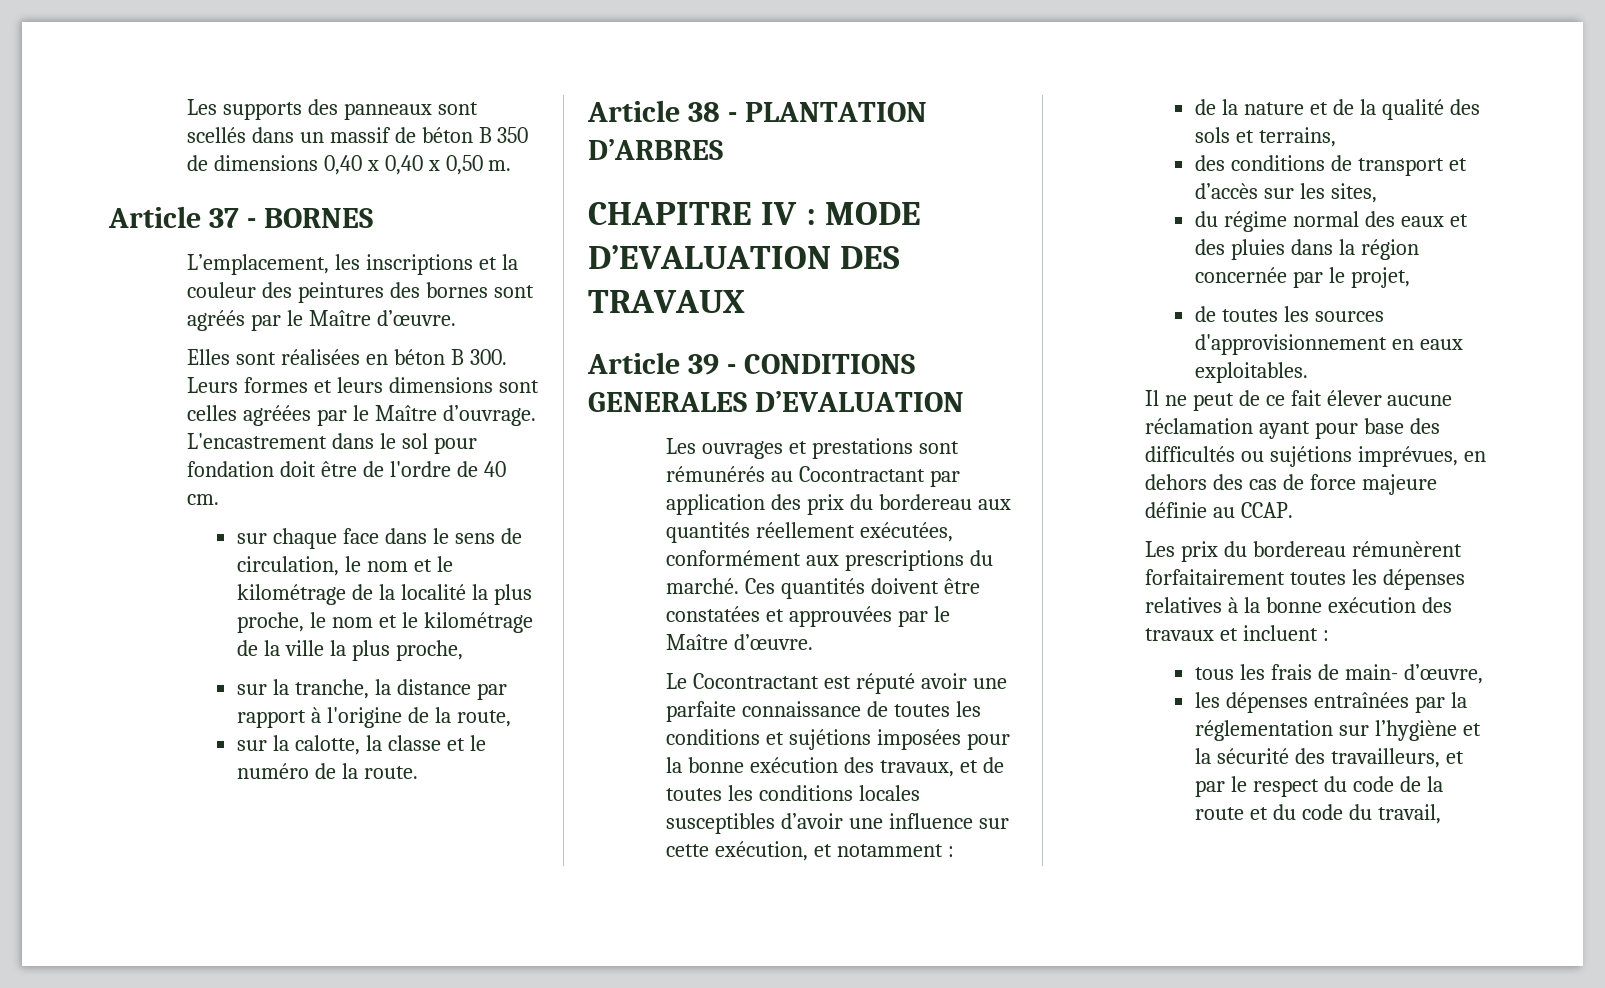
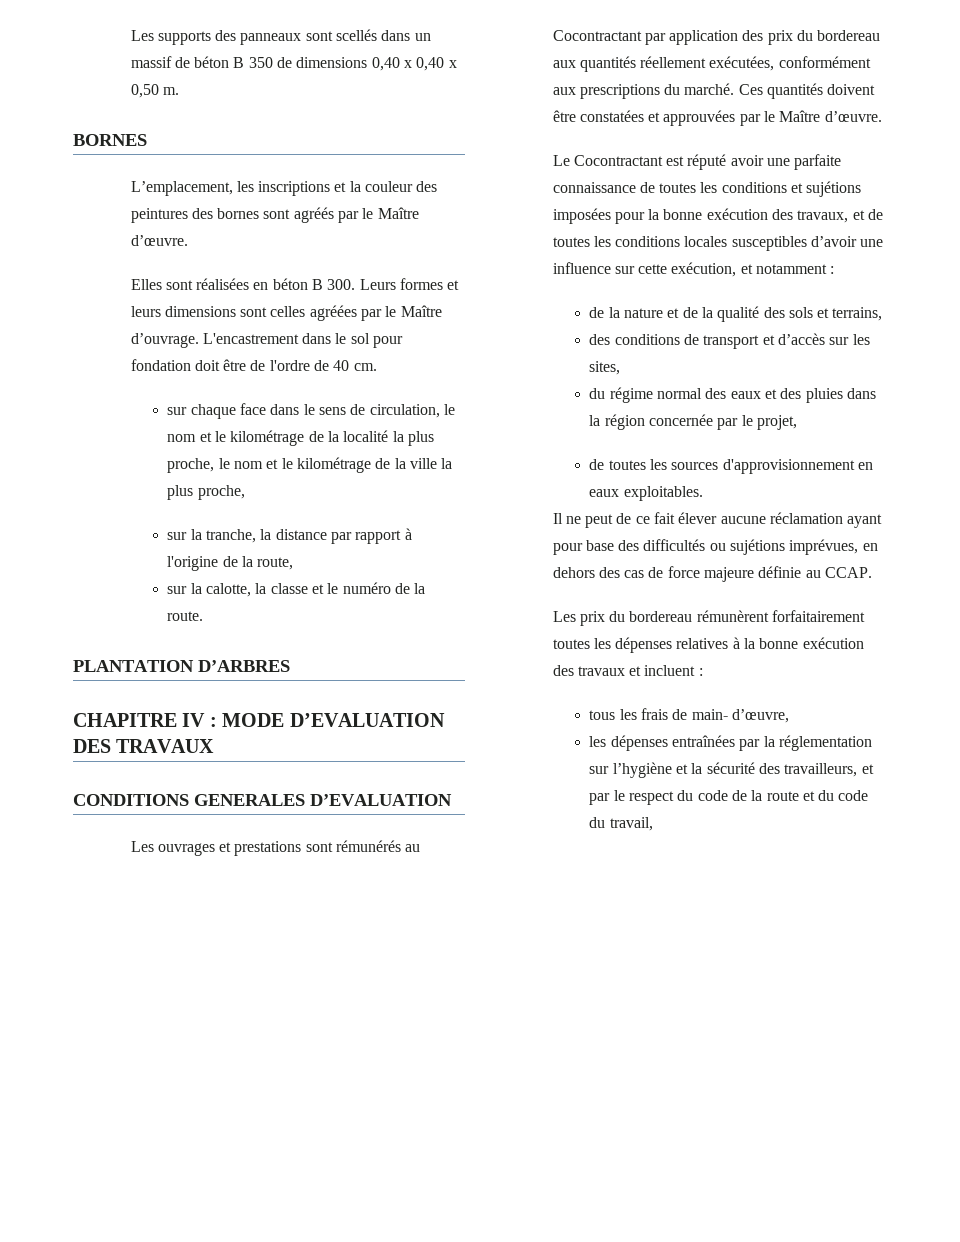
[108,206,256,228] Article 37 - -> (179, 91) none
[587,100,737,122] Article 38 - -> (204, 616) none
[587,352,736,375] Article 39 - -> (215, 746) none

